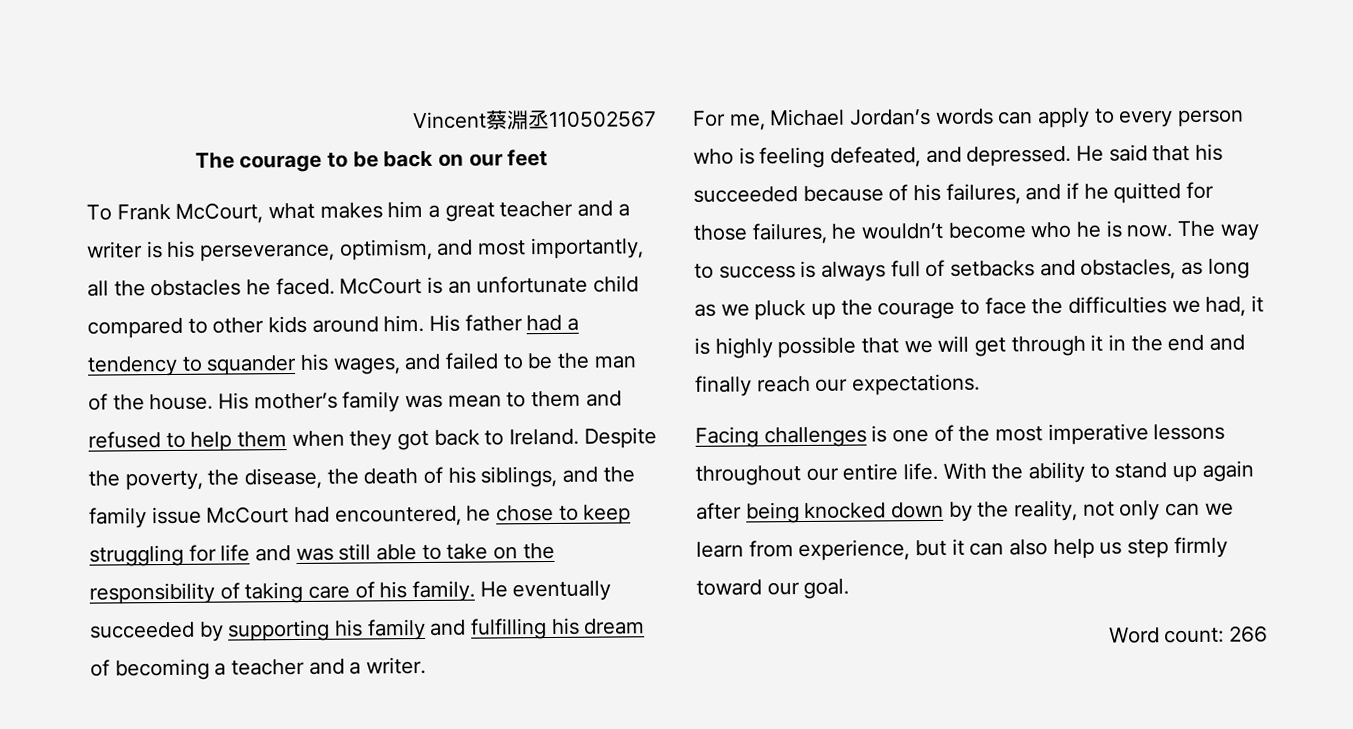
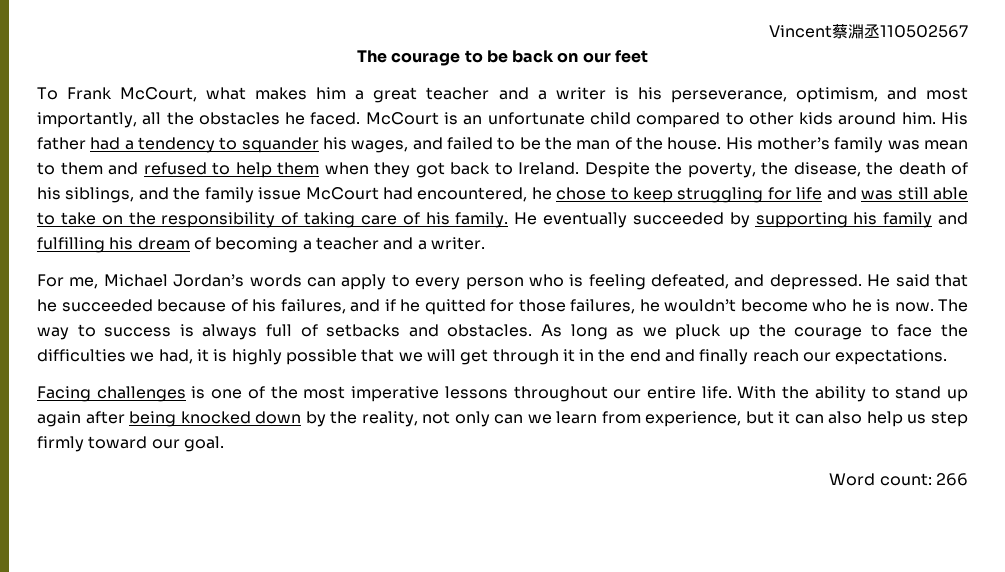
[1195,143,1224,161] his -> [37,299,57,312] he
[1080,259,1204,280] obstacles, as -> [447,324,562,337] obstacles. As

